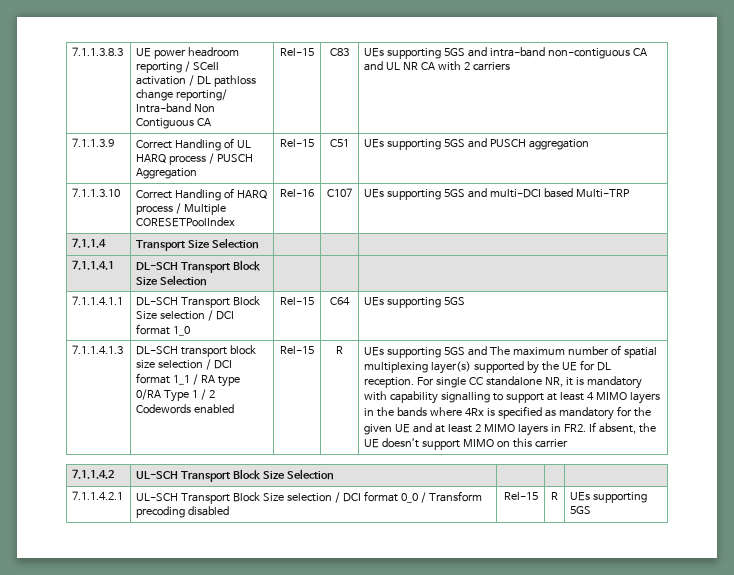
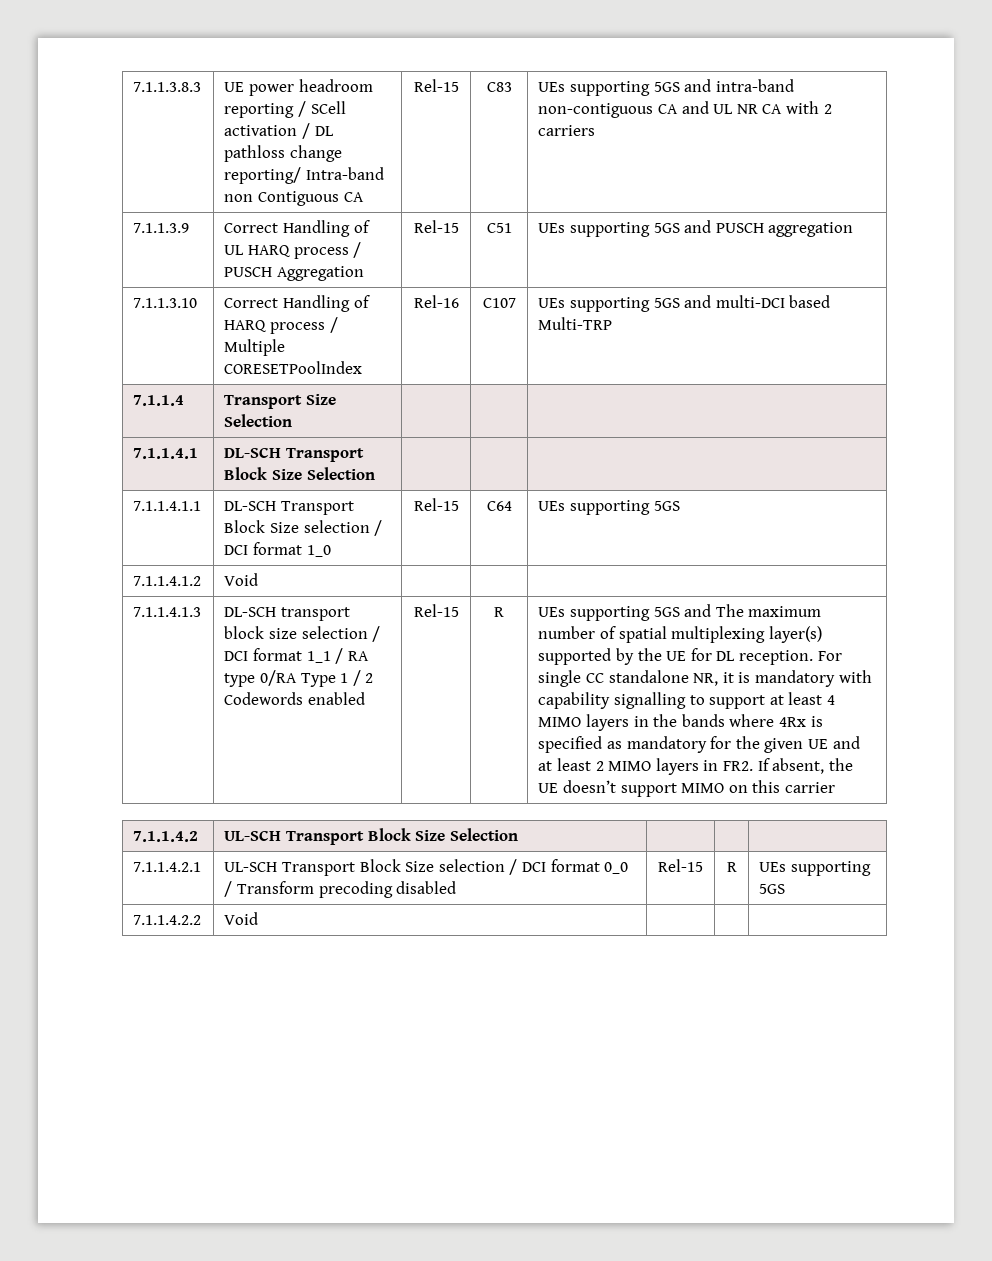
[194,104,216,113] Non -> [224,194,254,202] non
(466, 301) none -> [133,576,202,586] [224,573,259,586] // 7.1.1.4.1.2 | Void | | |
(592, 510) none -> [133,915,202,925] [224,912,259,925] // 7.1.1.4.2.2 | Void | | |

